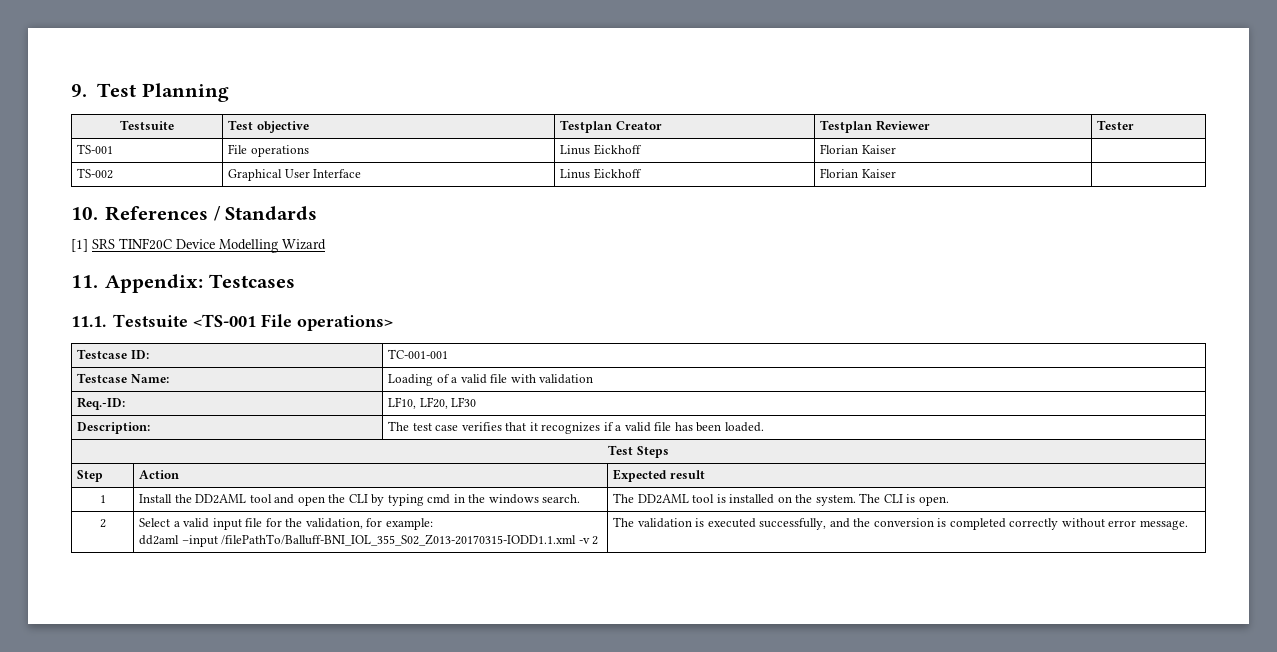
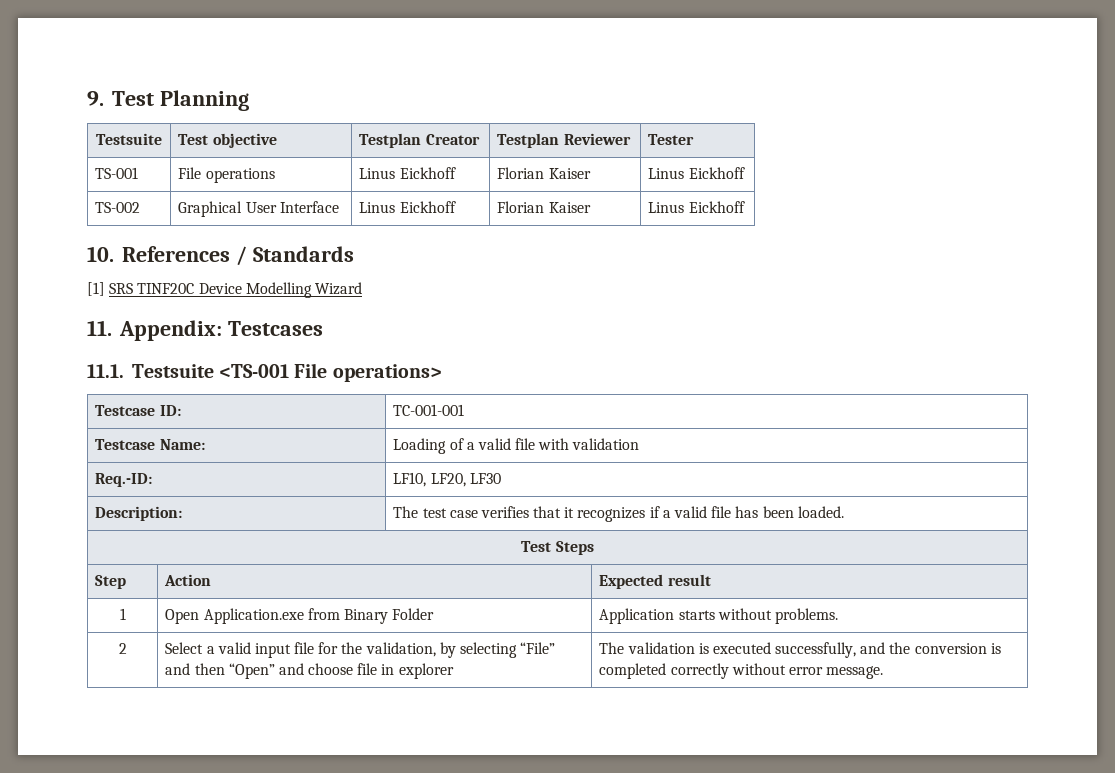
(896, 149) none -> [648,167,745,179] Linus Eickhoff
(896, 173) none -> [648,201,745,213] Linus Eickhoff
[139,494,581,506] [613,493,949,506] Install the DD2AML tool and open the CLI by typing cmd in the windows search. | The DD2AML tool is installed on the system. The CLI is open. -> [165,608,435,624] [599,608,838,624] Open Application.exe from Binary Folder | Application starts without problems.
[366,518,433,530] [139,534,599,547] for example: // dd2aml –input /filePathTo/Balluff-BNI_IOL_355_S02_Z013-20170315-IODD1.1.xml -v 2 -> [439,642,556,658] [165,663,454,679] by selecting “File” and then “Open” and choose file in explorer

